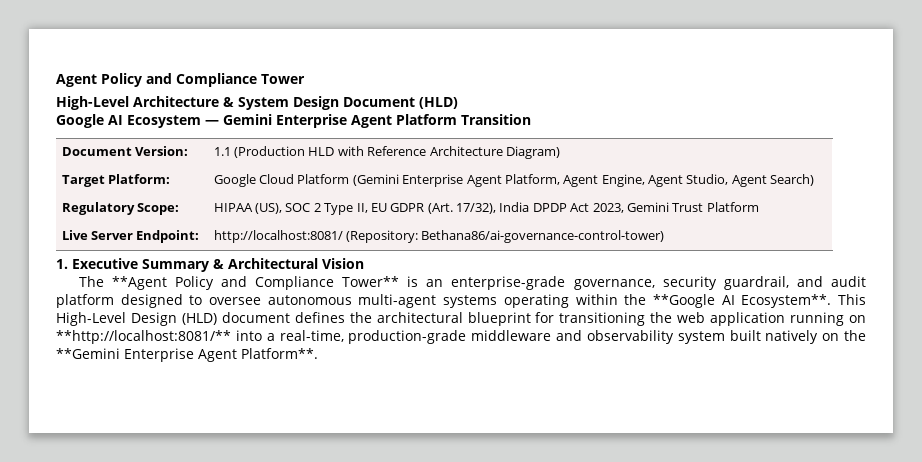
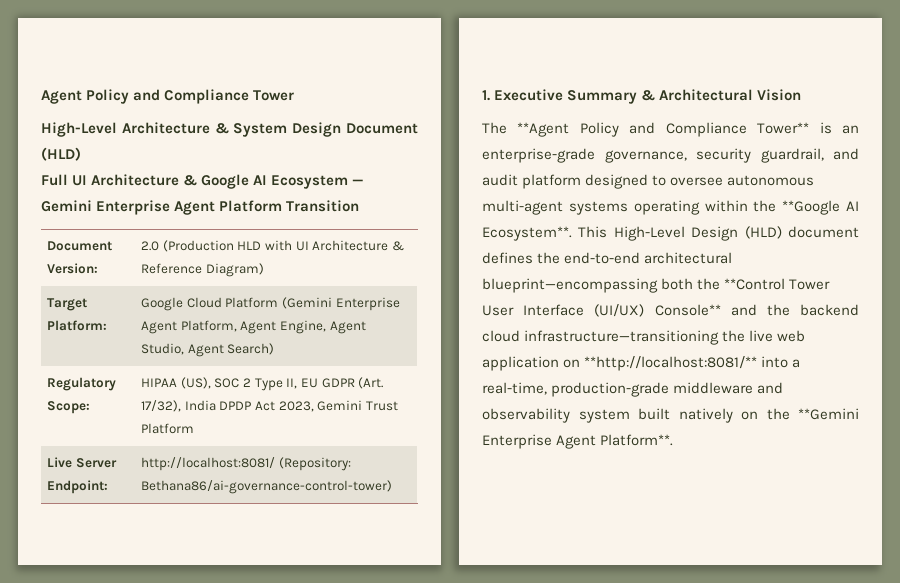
(458, 103) none -> [41,174,198,186] Full UI Architecture &
[213,147,231,156] 1.1 -> [141,241,160,251] 2.0
[367,146,503,156] Reference Architecture -> [295,240,404,251] [141,263,203,274] UI Architecture & Reference
[376,312,673,326] architectural blueprint for transitioning the -> [564,252,733,264] [482,278,831,293] [482,304,859,317] [482,330,774,345] end-to-end architectural blueprint—encompassing both the **Control Tower User Interface (UI/UX) Console** and the backend cloud infrastructure—transitioning the live
[790,312,845,326] running -> (559, 363) none

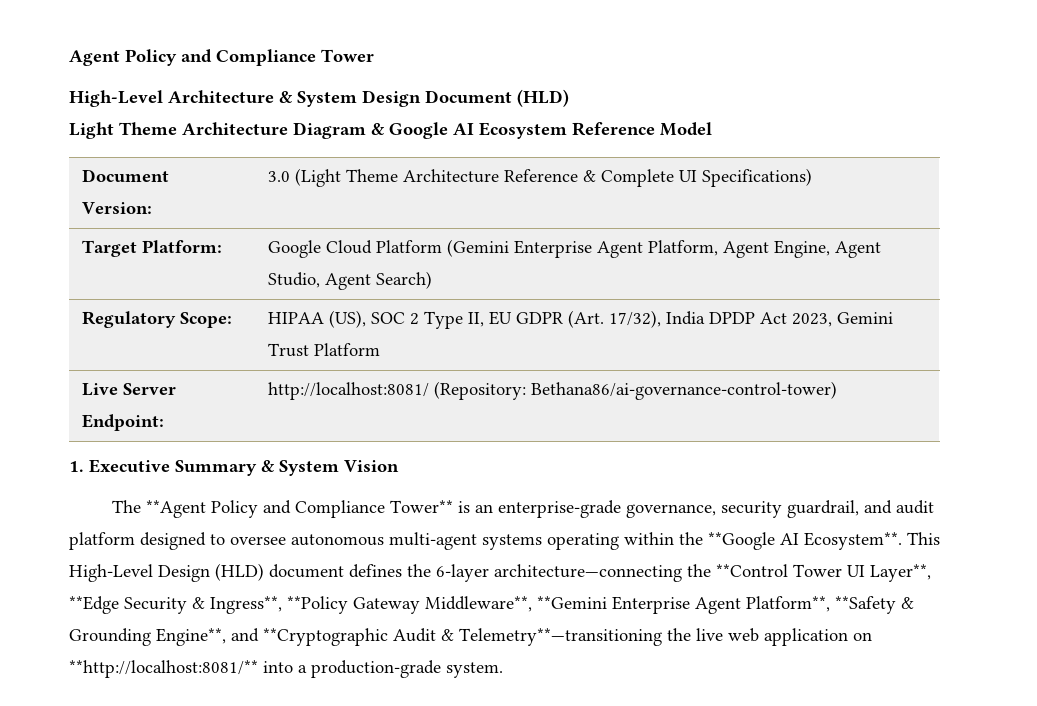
[41,174,365,189] [41,200,360,215] [47,241,113,251] [47,263,99,274] [141,240,404,252] [141,263,264,277] Full UI Architecture & Google AI Ecosystem — Gemini Enterprise Agent Platform Transition // Document Version: | 2.0 (Production HLD with UI Architecture & Reference Diagram) -> [69,122,712,139] [81,169,169,183] [81,202,152,214] [267,168,812,187] Light Theme Architecture Diagram & Google AI Ecosystem Reference Model // Document Version: | 3.0 (Light Theme Architecture Reference & Complete UI Specifications)
[659,89,754,101] Architectural -> [279,460,339,476] System
[564,252,733,264] [482,278,831,293] [482,304,859,317] [482,330,720,345] end-to-end architectural blueprint—encompassing both the **Control Tower User Interface (UI/UX) Console** and the backend cloud infrastructure—transitioning -> [436,564,931,582] [69,596,914,614] [69,628,662,646] 6-layer architecture—connecting the **Control Tower UI Layer**, **Edge Security & Ingress**, **Policy Gateway Middleware**, **Gemini Enterprise Agent Platform**, **Safety & Grounding Engine**, and **Cryptographic Audit & Telemetry**—transitioning
[482,382,784,397] [482,408,859,423] [482,434,674,449] real-time, production-grade middleware and observability system built natively on the **Gemini Enterprise Agent Platform**. -> [311,660,503,678] production-grade system.

